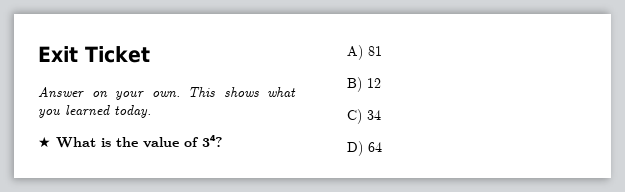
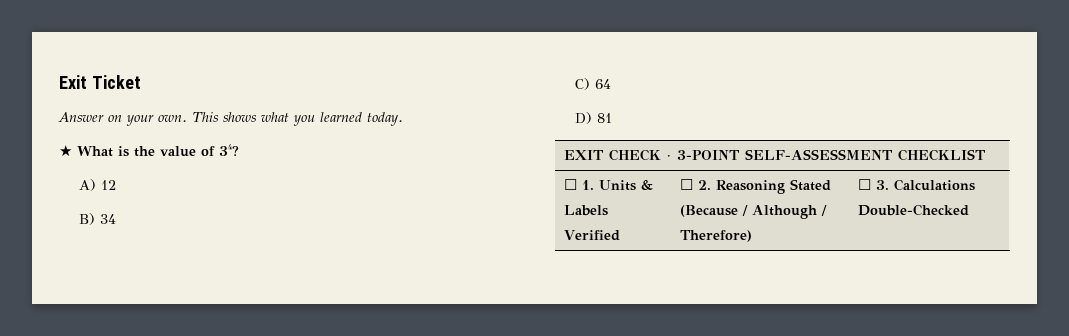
[367,46,382,56] 81 -> [100,180,116,190] 12
[366,78,381,88] 12 -> [99,214,116,224] 34
[366,110,381,120] 34 -> [594,79,611,89] 64
[367,142,382,152] 64 -> [596,113,612,123] [564,149,987,161] [564,179,654,191] [564,205,609,216] [564,230,621,241] [680,179,832,194] [680,205,828,219] [680,230,753,242] [858,179,976,191] [858,204,970,216] 81 // EXIT CHECK · 3-POINT SELF-ASSESSMENT CHECKLIST // ☐ 1. Units & Labels Verified | ☐ 2. Reasoning Stated (Because / Although / Therefore) | ☐ 3. Calculations Double-Checked

